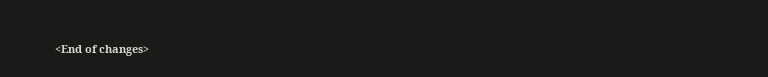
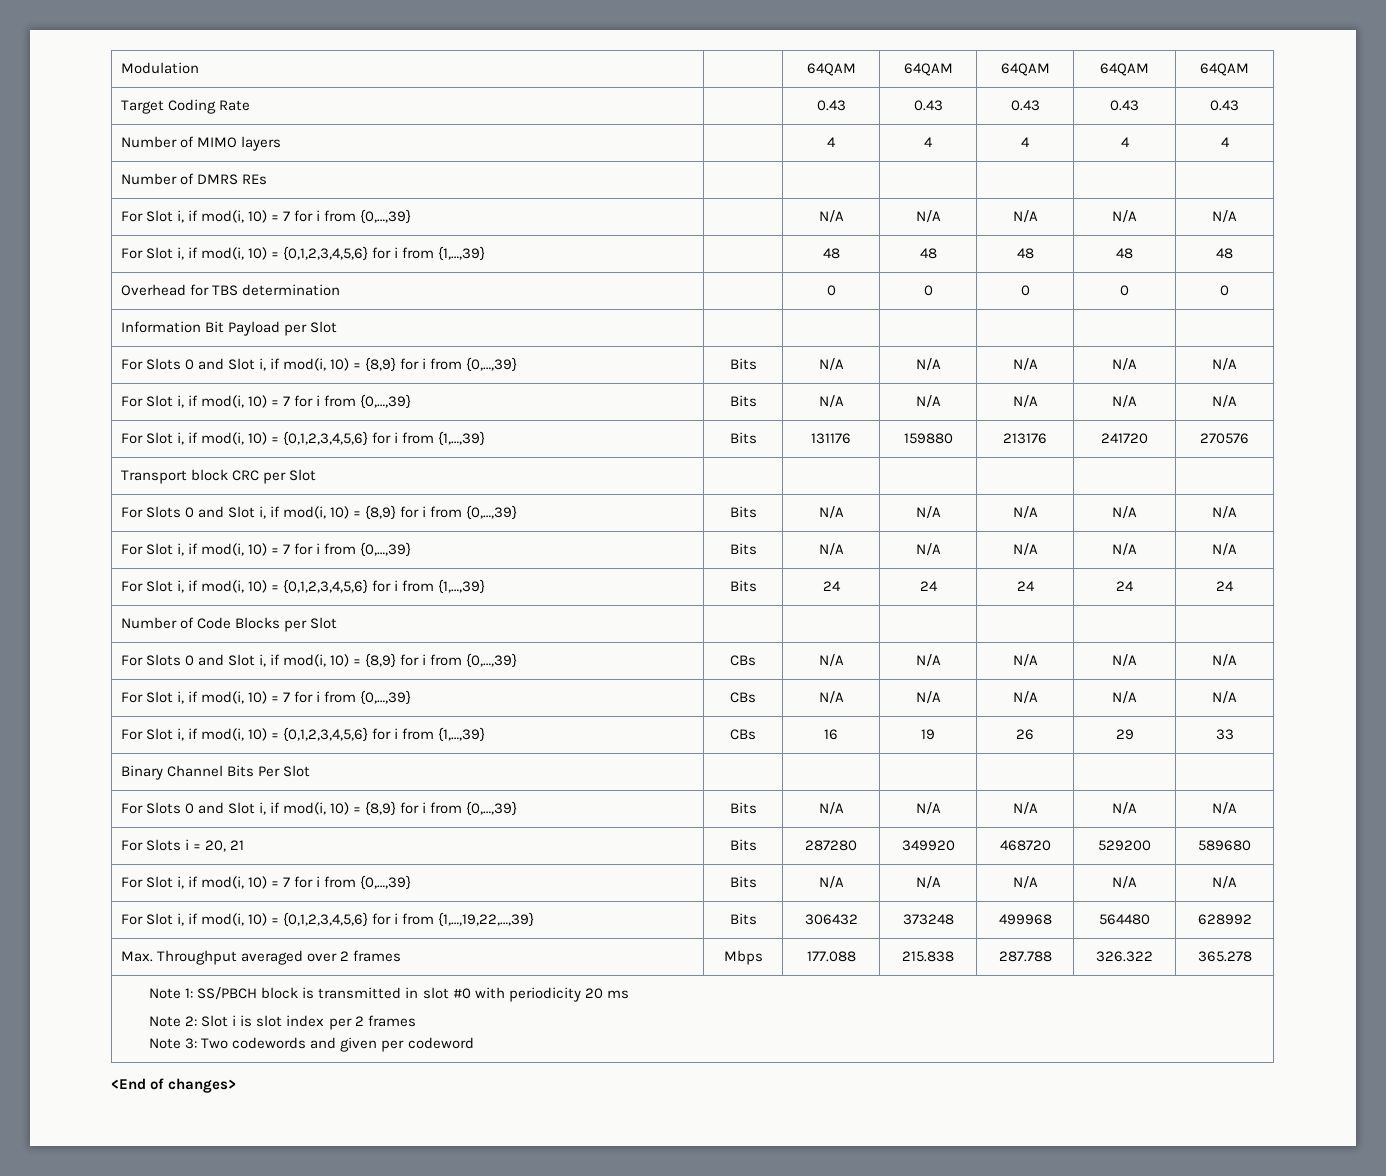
(55, 49) none -> [120,62,199,74] [806,63,856,76] [903,63,953,76] [1000,63,1050,76] [1100,63,1149,76] [1200,63,1249,76] [120,99,250,114] [816,100,846,111] [913,100,943,111] [1010,100,1040,111] [1110,100,1139,111] [1210,100,1239,111] [120,136,281,151] [827,137,836,147] [924,137,933,147] [1021,137,1030,147] [1120,137,1130,147] [1220,137,1230,147] [120,173,267,185] [120,209,412,224] [818,210,844,223] [915,210,941,223] [1012,210,1038,223] [1112,210,1137,223] [1212,210,1237,223] [120,246,486,261] [822,248,840,259] [919,248,937,259] [1016,248,1034,259] [1116,248,1133,259] [1216,248,1233,259] [120,284,340,296] [826,285,836,296] [923,285,933,296] [1020,285,1030,296] [1120,285,1129,296] [1220,285,1229,296] [120,321,337,336] [120,357,518,372] [729,358,757,370] [818,358,844,371] [915,358,941,371] [1012,358,1038,371] [1112,358,1137,371] [1212,358,1237,371] [120,394,412,409] [729,395,757,407] [818,395,844,408] [915,395,941,408] [1012,395,1038,408] [1112,395,1137,408] [1212,395,1237,408] [120,431,486,446] [729,432,757,444] [811,433,851,444] [903,433,953,444] [1003,433,1047,444] [1101,433,1148,444] [1200,433,1249,444] [120,469,316,484] [120,505,518,520] [729,506,757,518] [818,506,844,519] [915,506,941,519] [1012,506,1038,519] [1112,506,1137,519] [1212,506,1237,519] [120,542,412,557] [729,543,757,555] [818,543,844,556] [915,543,941,556] [1012,543,1038,556] [1112,543,1137,556] [1212,543,1237,556] [120,579,486,594] [729,580,757,592] [822,581,841,591] [919,581,938,591] [1016,581,1035,591] [1116,581,1134,591] [1216,581,1234,591] [120,617,337,632] [120,653,518,668] [730,655,756,666] [818,654,844,667] [915,654,941,667] [1012,654,1038,667] [1112,654,1137,667] [1212,654,1237,667] [120,690,412,705] [730,692,756,703] [818,691,844,704] [915,691,941,704] [1012,691,1038,704] [1112,691,1137,704] [1212,691,1237,704] [120,727,486,742] [730,729,756,740] [824,729,838,740] [921,729,935,740] [1016,729,1034,740] [1115,729,1134,740] [1215,729,1234,740] [120,765,310,780] [120,801,518,816] [729,802,757,814] [818,802,844,815] [915,802,941,815] [1012,802,1038,815] [1112,802,1137,815] [1212,802,1237,815] [120,839,244,852] [729,839,757,851] [805,840,857,851] [901,840,955,851] [999,840,1051,851] [1098,840,1151,851] [1198,840,1251,851] [120,875,412,890] [729,876,757,888] [818,876,844,889] [915,876,941,889] [1012,876,1038,889] [1112,876,1137,889] [1212,876,1237,889] [120,912,535,927] [729,913,757,925] [804,914,858,925] [902,914,954,925] [998,914,1052,925] [1099,914,1150,925] [1197,914,1252,925] [120,950,401,965] [723,950,763,965] [806,951,856,962] [902,951,954,962] [998,951,1052,962] [1096,951,1153,962] [1197,951,1252,962] [149,987,629,1002] [149,1015,416,1030] [149,1037,474,1052] Modulation | | 64QAM | 64QAM | 64QAM | 64QAM | 64QAM // Target Coding Rate | | 0.43 | 0.43 | 0.43 | 0.43 | 0.43 // Number of MIMO layers | | 4 | 4 | 4 | 4 | 4 // Number of DMRS REs | | | | | | // For Slot i, if mod(i, 10) = 7 for i from {0,…,39} | | N/A | N/A | N/A | N/A | N/A // For Slot i, if mod(i, 10) = {0,1,2,3,4,5,6} for i from {1,…,39} | | 48 | 48 | 48 | 48 | 48 // Overhead for TBS determination | | 0 | 0 | 0 | 0 | 0 // Information Bit Payload per Slot | | | | | | // For Slots 0 and Slot i, if mod(i, 10) = {8,9} for i from {0,…,39} | Bits | N/A | N/A | N/A | N/A | N/A // For Slot i, if mod(i, 10) = 7 for i from {0,…,39} | Bits | N/A | N/A | N/A | N/A | N/A // For Slot i, if mod(i, 10) = {0,1,2,3,4,5,6} for i from {1,…,39} | Bits | 131176 | 159880 | 213176 | 241720 | 270576 // Transport block CRC per Slot | | | | | | // For Slots 0 and Slot i, if mod(i, 10) = {8,9} for i from {0,…,39} | Bits | N/A | N/A | N/A | N/A | N/A // For Slot i, if mod(i, 10) = 7 for i from {0,…,39} | Bits | N/A | N/A | N/A | N/A | N/A // For Slot i, if mod(i, 10) = {0,1,2,3,4,5,6} for i from {1,…,39} | Bits | 24 | 24 | 24 | 24 | 24 // Number of Code Blocks per Slot | | | | | | // For Slots 0 and Slot i, if mod(i, 10) = {8,9} for i from {0,…,39} | CBs | N/A | N/A | N/A | N/A | N/A // For Slot i, if mod(i, 10) = 7 for i from {0,…,39} | CBs | N/A | N/A | N/A | N/A | N/A // For Slot i, if mod(i, 10) = {0,1,2,3,4,5,6} for i from {1,…,39} | CBs | 16 | 19 | 26 | 29 | 33 // Binary Channel Bits Per Slot | | | | | | // For Slots 0 and Slot i, if mod(i, 10) = {8,9} for i from {0,…,39} | Bits | N/A | N/A | N/A | N/A | N/A // For Slots i = 20, 21 | Bits | 287280 | 349920 | 468720 | 529200 | 589680 // For Slot i, if mod(i, 10) = 7 for i from {0,…,39} | Bits | N/A | N/A | N/A | N/A | N/A // For Slot i, if mod(i, 10) = {0,1,2,3,4,5,6} for i from {1,…,19,22,…,39} | Bits | 306432 | 373248 | 499968 | 564480 | 628992 // Max. Throughput averaged over 2 frames | Mbps | 177.088 | 215.838 | 287.788 | 326.322 | 365.278 // Note 1: SS/PBCH block is transmitted in slot #0 with periodicity 20 ms // Note 2: Slot i is slot index per 2 frames // Note 3: Two codewords and given per codeword //

